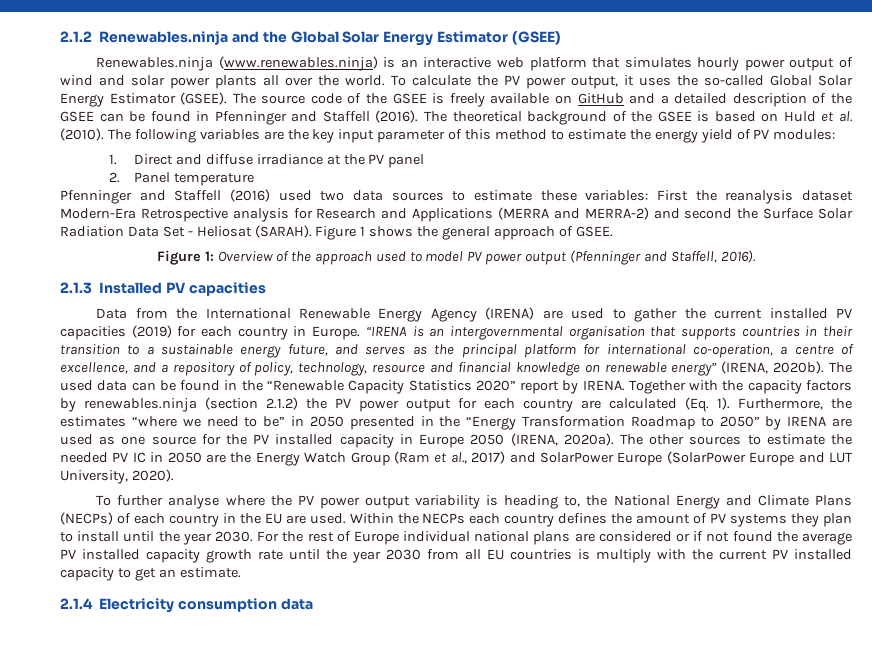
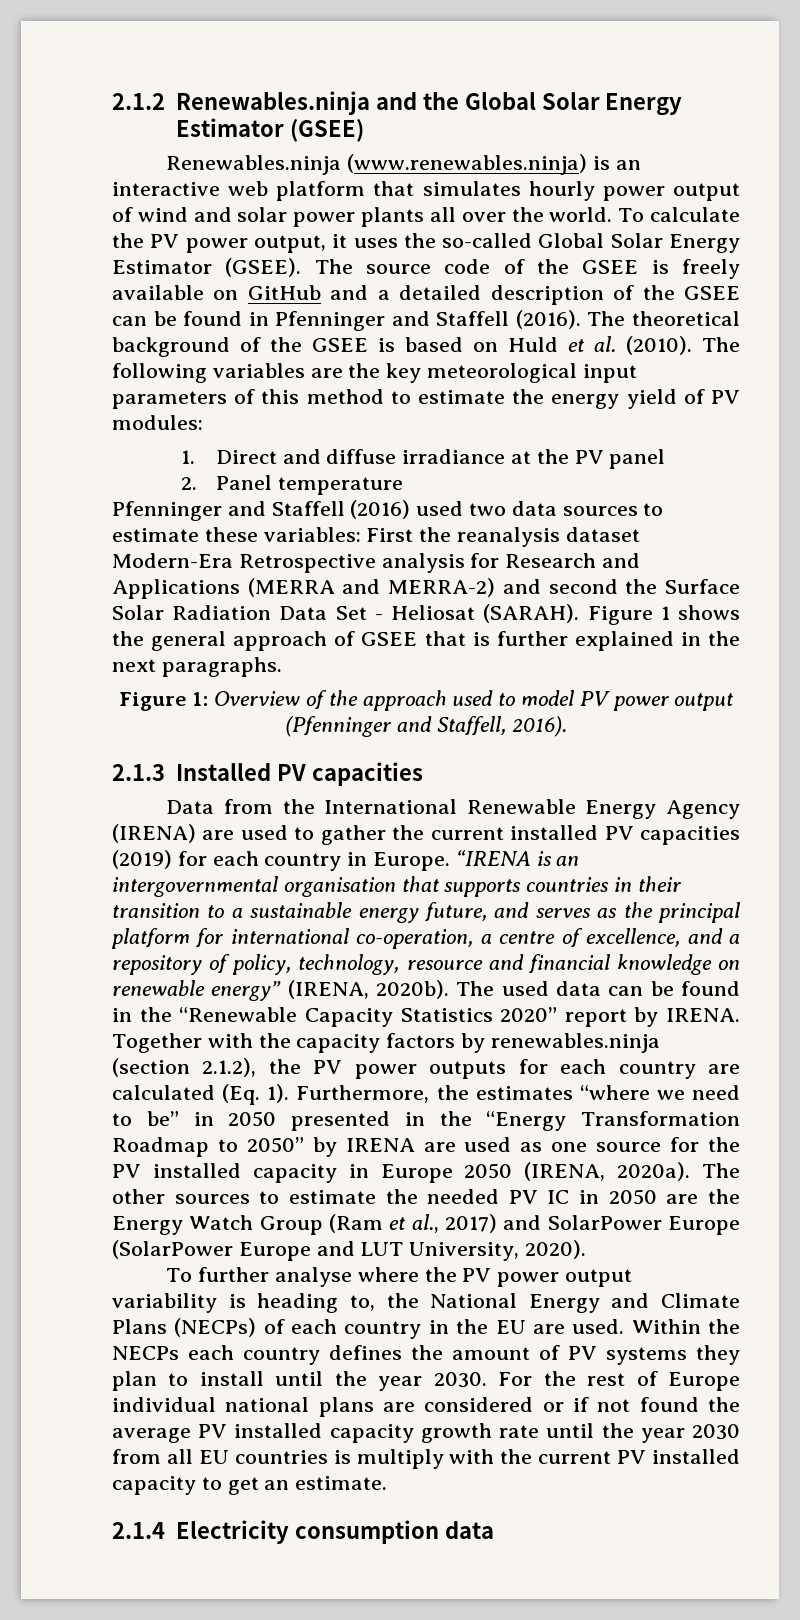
[338,129,446,143] input parameter -> [427,363,637,383] [112,391,227,409] meteorological input parameters
[575,226,613,237] GSEE. -> [361,631,741,651] [112,657,282,677] GSEE that is further explained in the next paragraphs.
[266,397,451,412] 2.1.2) the PV power output -> [202,1058,507,1079] 2.1.2), the PV power outputs

